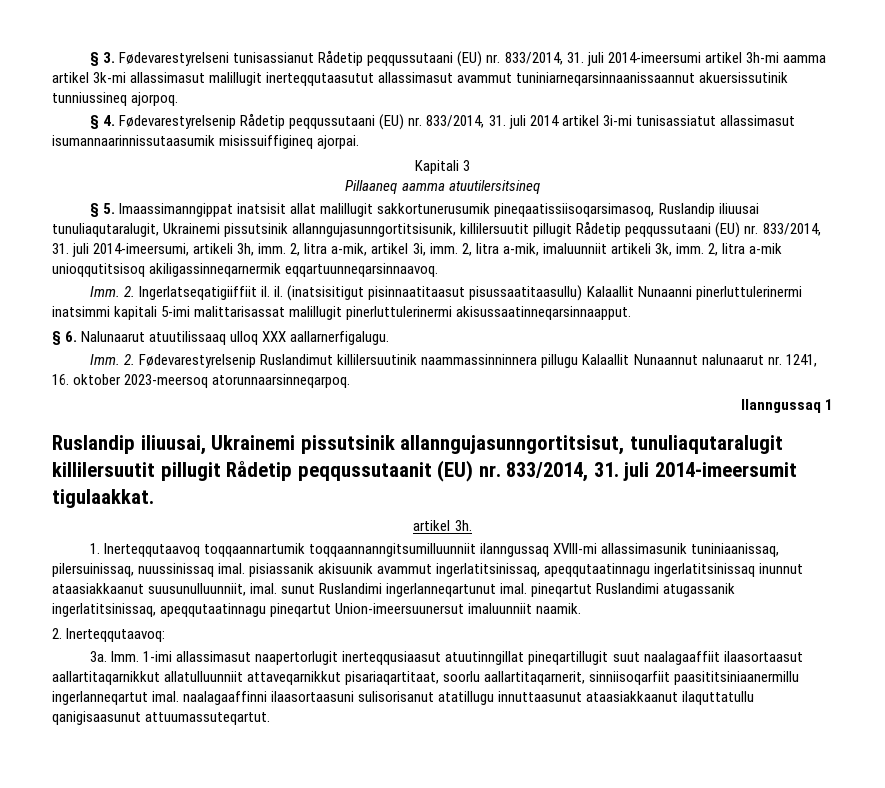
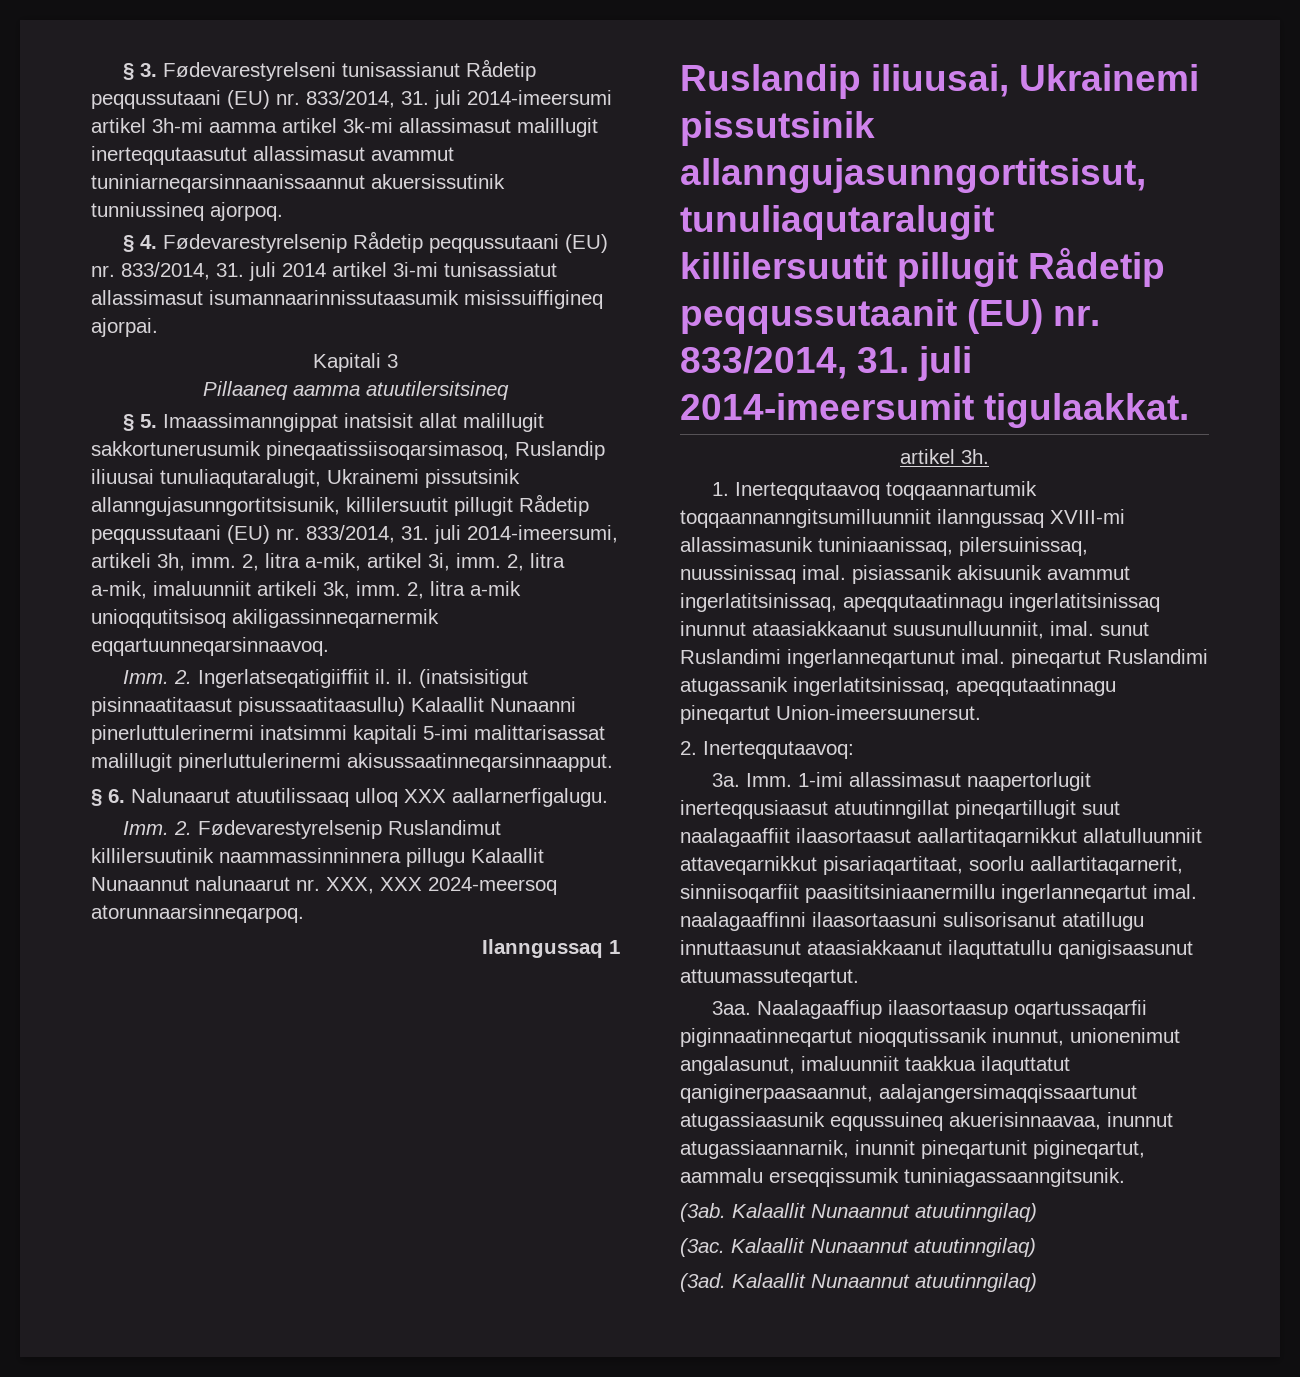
[785,354,817,367] [52,374,209,388] 1241, 16. oktober 2023-meersoq -> [326,877,557,895] XXX, XXX 2024-meersoq
[335,603,582,614] Union-imeersuunersut imaluunniit naamik. -> [776,705,981,720] Union-imeersuunersut.
(271, 718) none -> [712,1000,1148,1019] [680,1028,1180,1047] [680,1056,1070,1075] [680,1084,1137,1103] [680,1112,1173,1131] [680,1140,1145,1159] [680,1168,1125,1187] [680,1203,1037,1222] [680,1238,1036,1257] [680,1273,1037,1292] // 3aa. Naalagaaffiup ilaasortaasup oqartussaqarfii piginnaatinneqartut nioqqutissanik inunnut, unionenimut angalasunut, imaluunniit taakkua ilaquttatut qaniginerpaasaannut, aalajangersimaqqissaartunut atugassiaasunik eqqussuineq akuerisinnaavaa, inunnut atugassiaannarnik, inunnit pineqartunit pigineqartut, aammalu erseqqissumik tuniniagassaanngitsunik. // (3ab. Kalaallit Nunaannut atuutinngilaq) // (3ac. Kalaallit Nunaannut atuutinngilaq) // (3ad. Kalaallit Nunaannut atuutinngilaq)

